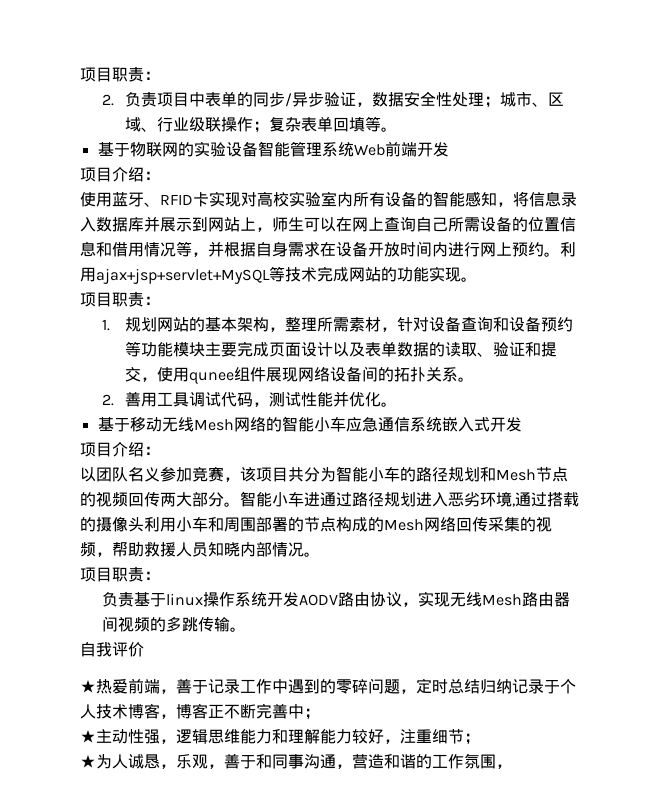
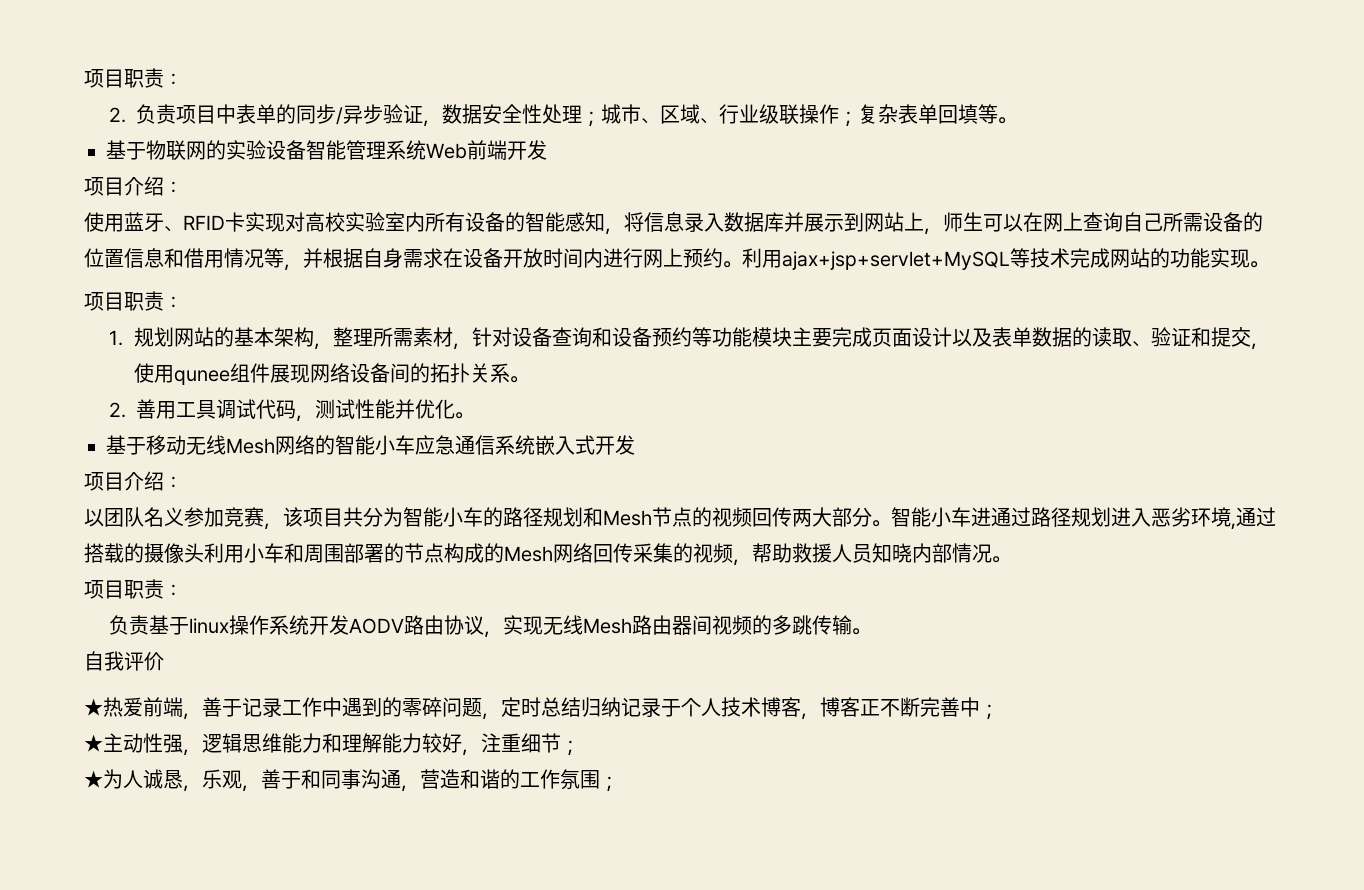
[496,764,512,769] ， -> [600,776,619,792] ；

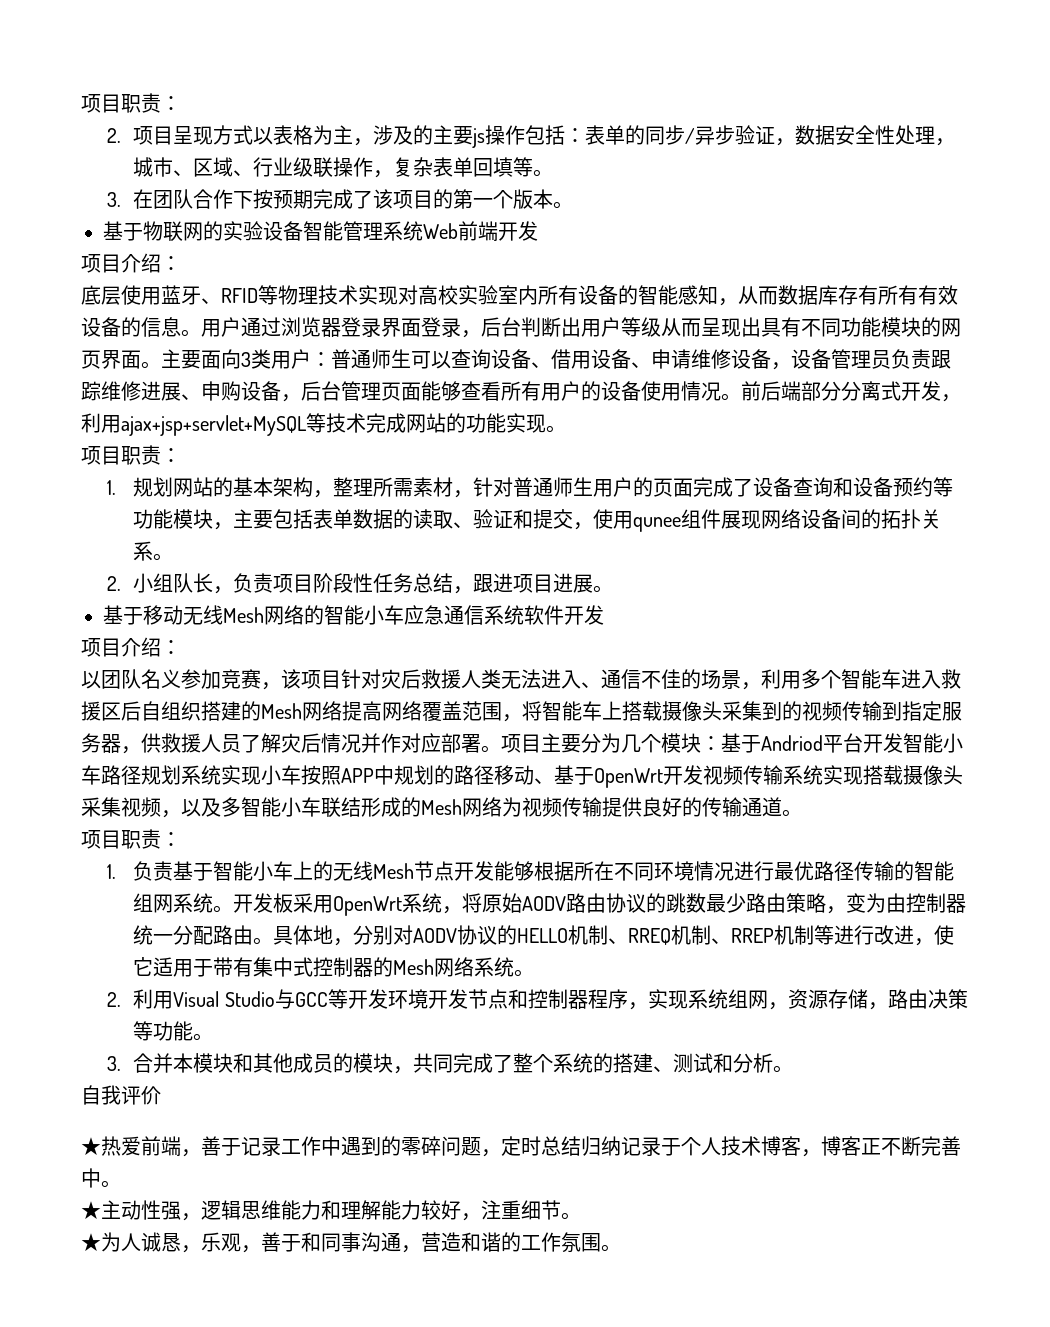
[136,104,237,124] 负责项目中 -> [133,125,586,148] 项目呈现方式以表格为主，涉及的主要js操作包括：
[582,111,602,127] ； -> [935,138,956,146] ，
[839,111,859,127] ； -> [373,170,394,178] ，
(1018, 120) none -> [107,189,574,209] // 3.在团队合作下按预期完成了该项目的第一个版本。
(183, 187) none -> [81,285,121,305] 底层
[225,212,245,232] 卡 -> [258,285,358,305] 等物理技术
[624,212,1263,235] [84,248,742,271] 将信息录入数据库并展示到网站上，师生可以在网上查询自己所需设备的位置信息和借用情况等，并根据自身需求在设备开放时间内进行网上预约。 -> [738,285,958,305] [81,317,961,338] [81,349,951,370] [81,381,961,402] 从而数据库存有所有有效设备的信息。用户通过浏览器登录界面登录，后台判断出用户等级从而呈现出具有不同功能模块的网页界面。主要面向3类用户：普通师生可以查询设备、借用设备、申请维修设备，设备管理员负责跟踪维修进展、申购设备，后台管理页面能够查看所有用户的设备使用情况。前后端部分分离式开发，
(513, 337) none -> [513,477,754,497] 普通师生用户的页面完成了
[792,327,993,347] 主要完成页面设计以及 -> [213,509,314,530] ，主要包括
[136,399,456,422] 善用工具调试代码，测试性能并优化 -> [133,573,594,594] 小组队长，负责项目阶段性任务总结，跟进项目进展
[535,435,595,455] 嵌入式 -> [524,605,564,625] 软件
[343,507,1276,530] [84,543,1011,566] [84,579,183,599] 共分为智能小车的路径规划和Mesh节点的视频回传两大部分。智能小车进通过路径规划进入恶劣环境,通过搭载的摄像头利用小车和周围部署的节点构成的Mesh网络回传采集的视频，帮助救援人员知晓内部情况。 // 项目职责： // -> [341,669,961,690] [81,701,962,722] [81,733,963,754] [81,765,963,788] [81,797,802,818] [81,829,181,849] [107,864,117,879] 针对灾后救援人类无法进入、通信不佳的场景，利用多个智能车进入救援区后自组织搭建的Mesh网络提高网络覆盖范围，将智能车上搭载摄像头采集到的视频传输到指定服务器，供救援人员了解灾后情况并作对应部署。项目主要分为几个模块：基于Andriod平台开发智能小车路径规划系统实现小车按照APP中规划的路径移动、基于OpenWrt开发视频传输系统实现搭载摄像头采集视频，以及多智能小车联结形成的Mesh网络为视频传输提供良好的传输通道。 // 项目职责： // 1.
[189,615,853,638] linux操作系统开发AODV路由协议，实现无线Mesh路由器间视频的多跳传输 -> [213,861,955,881] [133,893,967,916] [133,925,955,946] [133,957,535,977] [107,989,968,1010] [133,1021,214,1041] [107,1053,774,1074] 智能小车上的无线Mesh节点开发能够根据所在不同环境情况进行最优路径传输的智能组网系统。开发板采用OpenWrt系统，将原始AODV路由协议的跳数最少路由策略，变为由控制器统一分配路由。具体地，分别对AODV协议的HELLO机制、RREQ机制、RREP机制等进行改进，使它适用于带有集中式控制器的Mesh网络系统。 // 2.利用Visual Studio与GCC等开发环境开发节点和控制器程序，实现系统组网，资源存储，路由决策等功能。 // 3.合并本模块和其他成员的模块，共同完成了整个系统的搭建、测试和分析
[980,704,999,720] ； -> [101,1180,121,1188] 。
[561,740,580,756] ； -> [561,1212,581,1220] 。
[600,776,619,792] ； -> [601,1244,621,1252] 。

